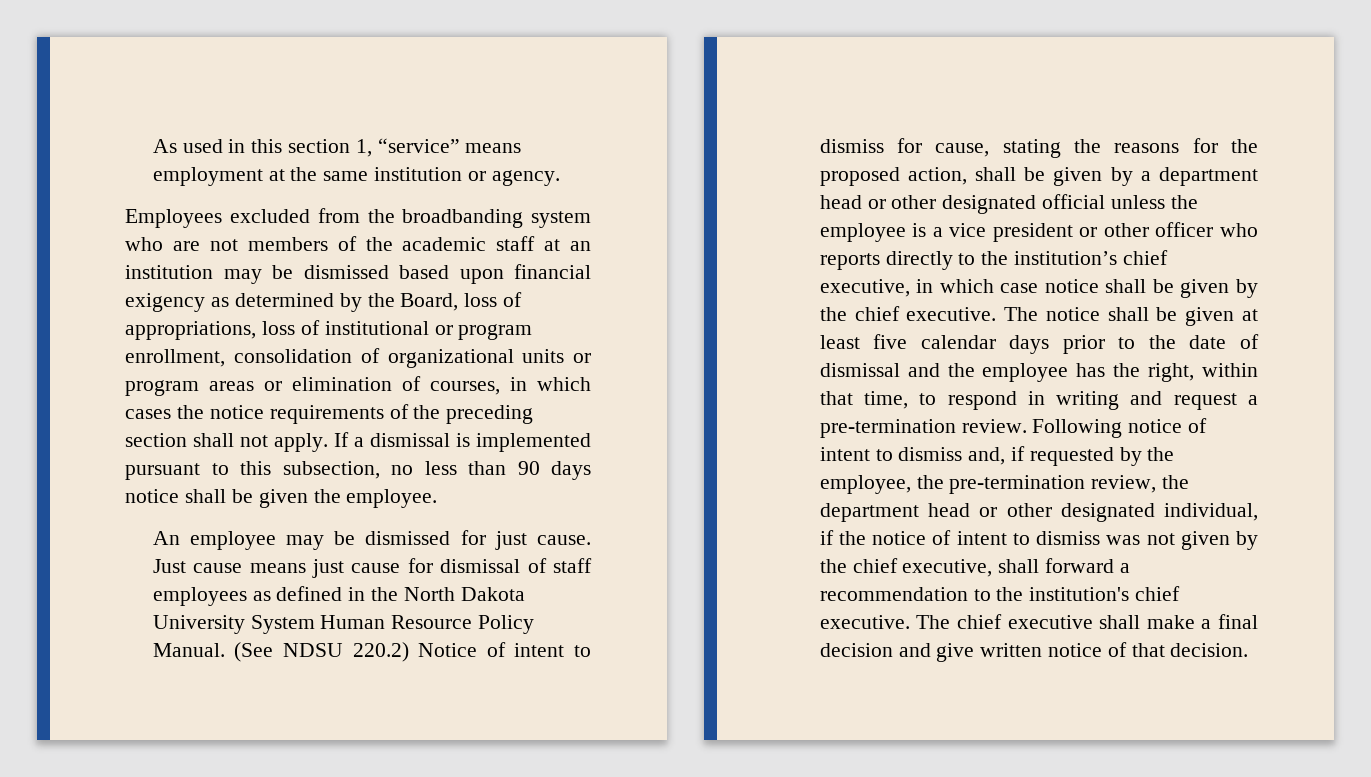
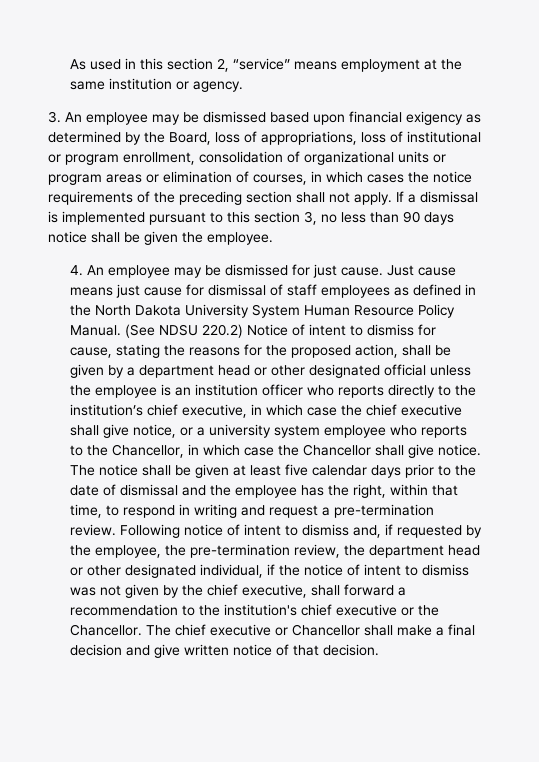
[355,139,372,157] 1, -> [216,58,229,72] 2,
[125,208,591,228] [125,236,591,251] [125,265,214,279] Employees excluded from the broadbanding system who are not members of the academic staff at an institution -> [47,111,148,125] 3. An employee
[282,461,380,479] subsection, -> [253,211,317,225] section 3,
(438, 498) none -> [69,265,83,276] 4.
[932,223,1149,242] a vice president or other -> [174,384,258,396] an institution
[1044,279,1258,298] [819,306,997,321] notice shall be given by the chief executive. -> [340,404,462,416] [69,424,467,438] [69,444,481,458] the chief executive shall give notice, or a university system employee who reports to the Chancellor, in which case the Chancellor shall give notice.
[819,615,910,629] executive. -> [335,604,439,616] [69,624,142,636] executive or the Chancellor.
(1093, 622) none -> [274,624,360,636] or Chancellor

